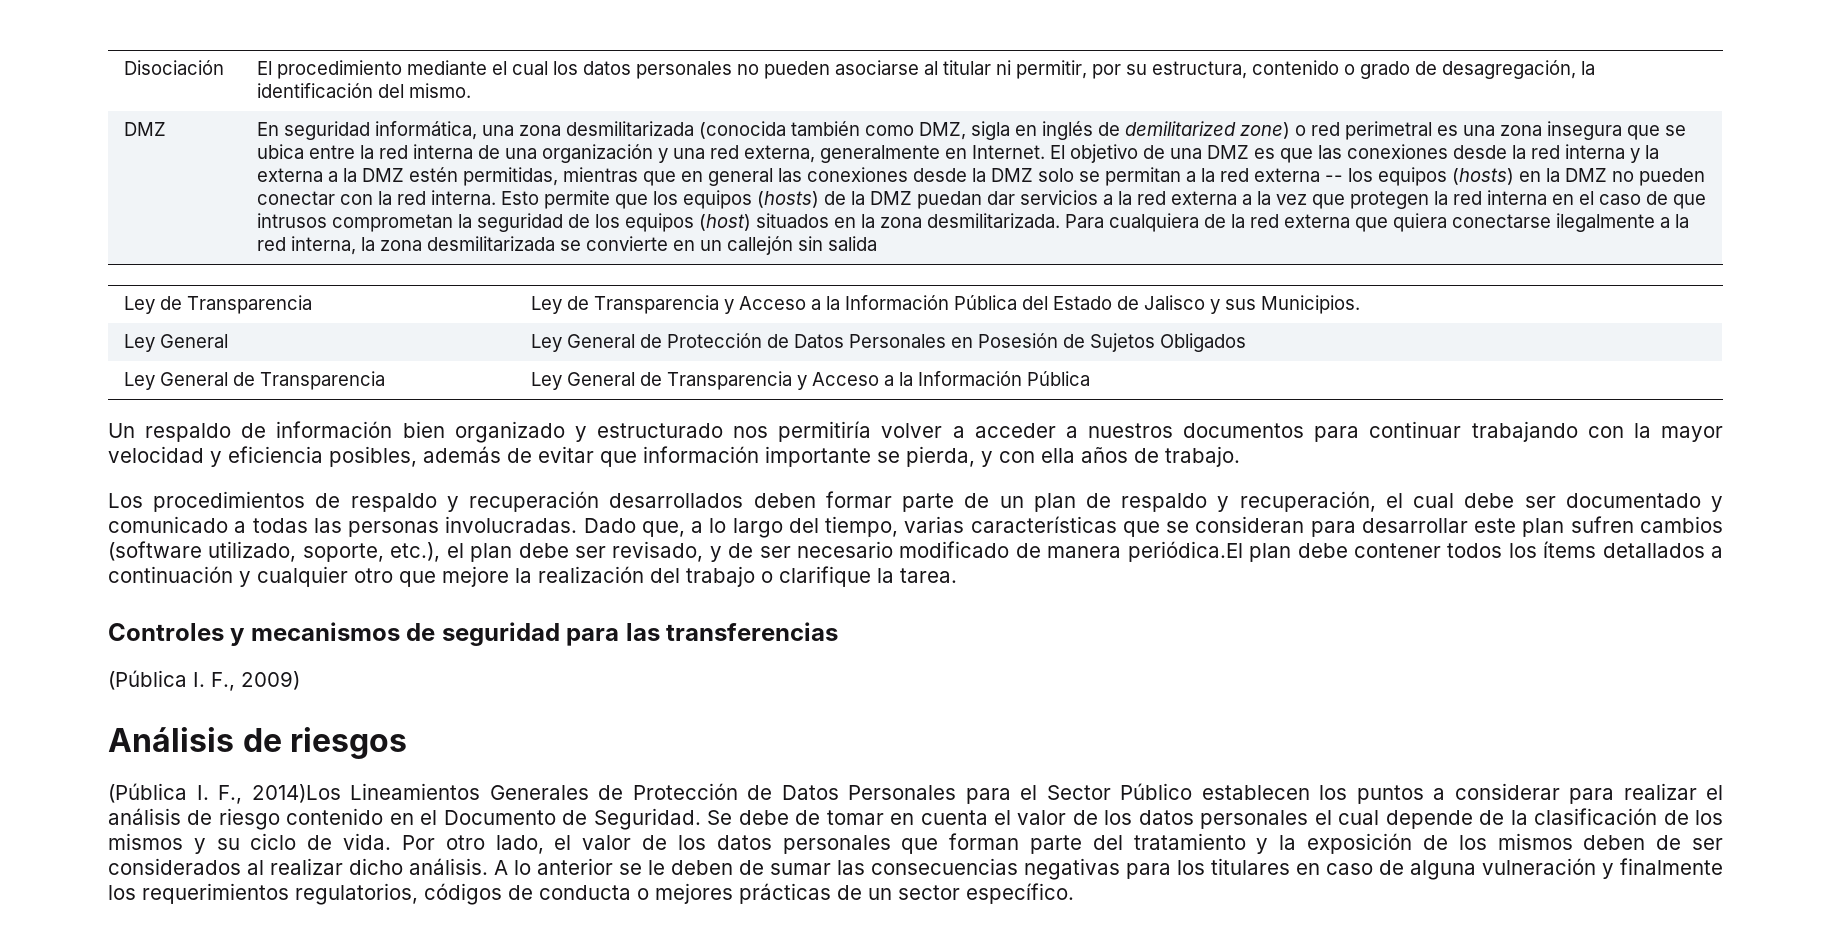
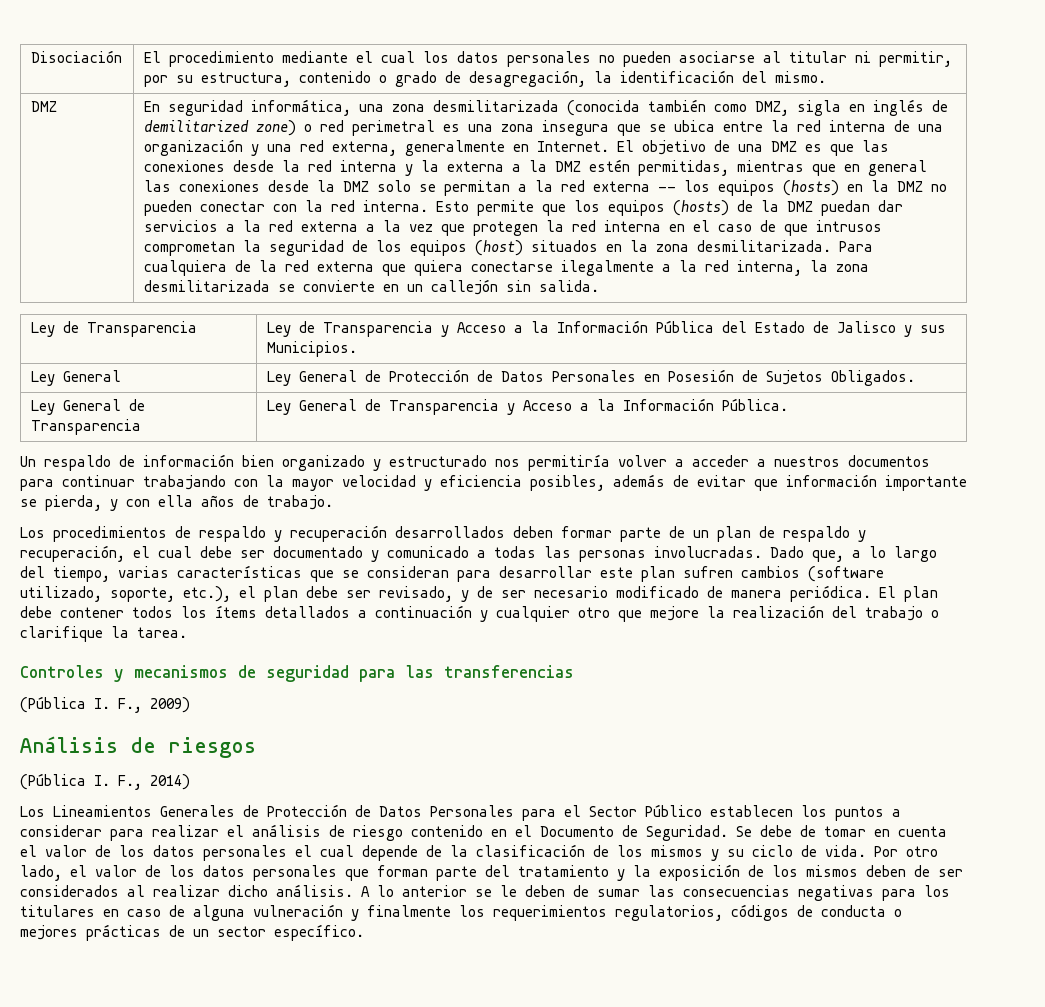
[828,236,878,251] salida -> [538,280,599,292] salida.
[1160,333,1247,352] Obligados -> [830,370,915,386] Obligados.
[1027,371,1091,386] Pública -> [721,398,788,411] Pública.
[1127,541,1243,562] periódica.El -> [790,585,896,602] periódica. El
[251,784,341,803] 2014)Los -> [150,774,190,790] [20,806,45,817] 2014) // Los

